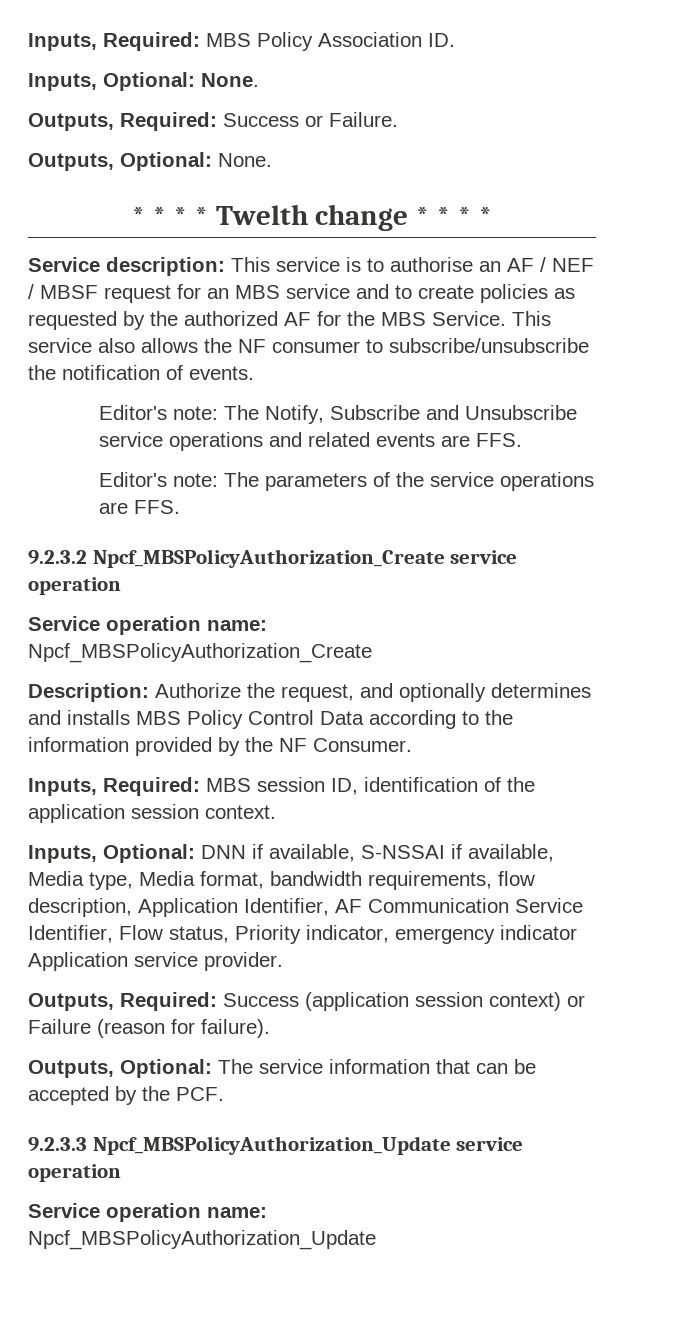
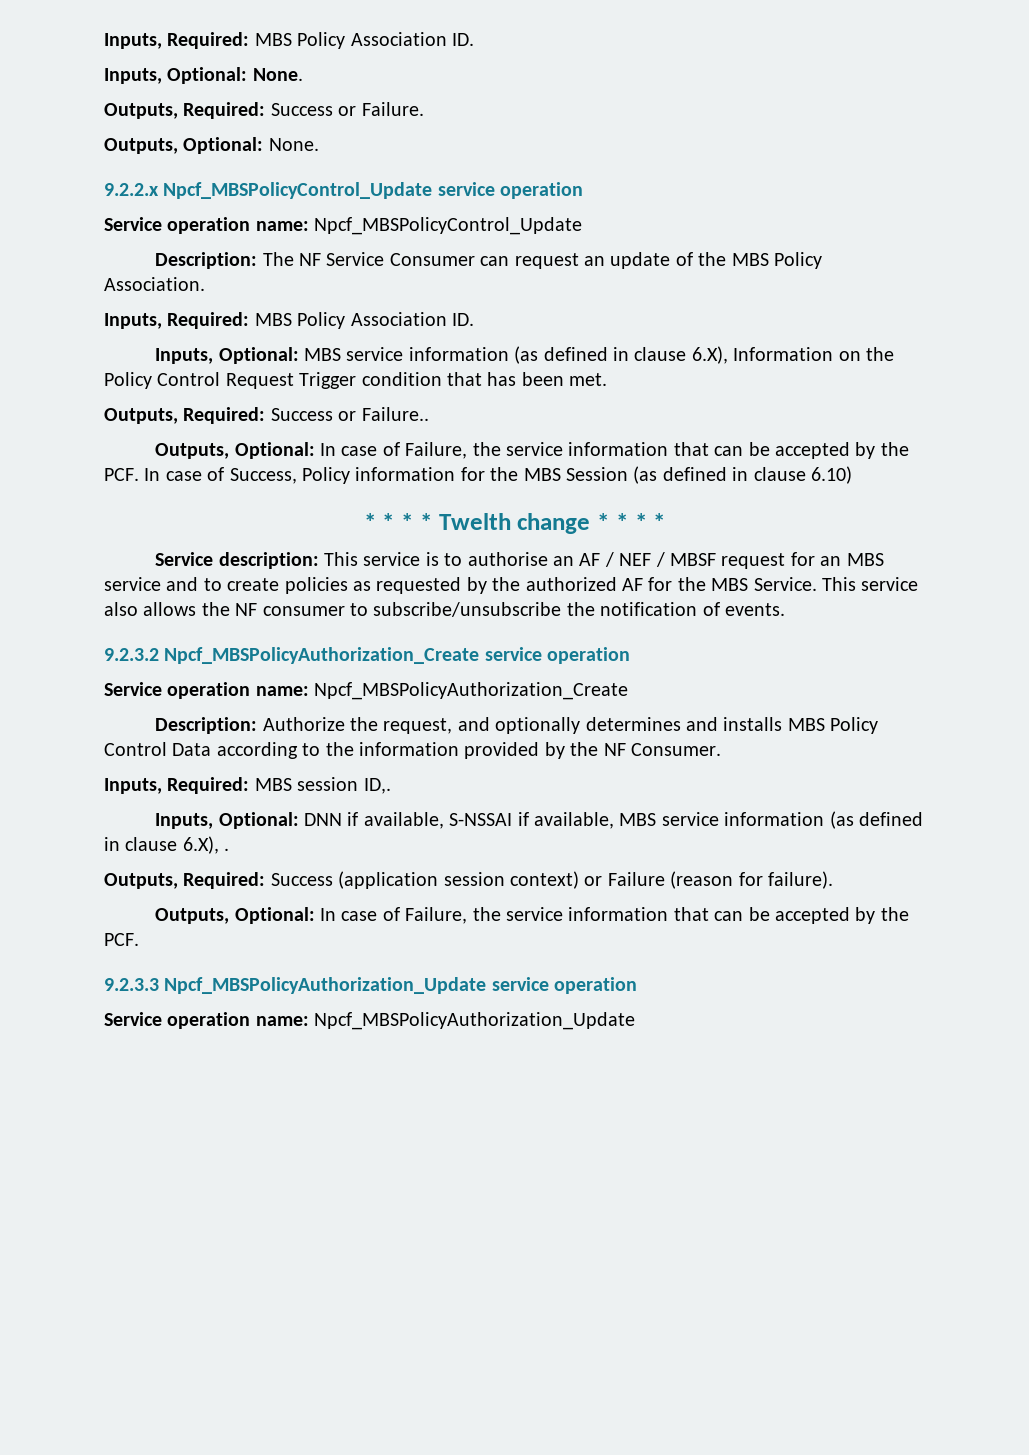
(272, 160) none -> [104,182,584,199] [104,217,583,235] [155,252,823,269] [104,277,205,291] [104,312,474,329] [155,346,895,364] [104,372,608,389] [104,407,429,424] [155,442,909,459] [104,466,852,484] // 9.2.2.x Npcf_MBSPolicyControl_Update service operation // Service operation name: Npcf_MBSPolicyControl_Update // Description: The NF Service Consumer can request an update of the MBS Policy Association. // Inputs, Required: MBS Policy Association ID. // Inputs, Optional: MBS service information (as defined in clause 6.X), Information on the Policy Control Request Trigger condition that has been met. // Outputs, Required: Success or Failure.. // Outputs, Optional: In case of Failure, the service information that can be accepted by the PCF. In case of Success, Policy information for the MBS Session (as defined in clause 6.10)
[99,405,578,424] [99,432,523,451] [99,472,595,491] [99,500,181,514] // Editor's note: The Notify, Subscribe and Unsubscribe service operations and related events are FFS. // Editor's note: The parameters of the service operations are FFS. -> (785, 609) none
[331,777,535,795] [28,804,276,823] ID, identification of the application session context. -> [363,778,391,794] ID,.
[28,871,535,890] [28,898,583,917] [28,925,577,944] [28,952,283,971] Media type, Media format, bandwidth requirements, flow description, Application Identifier, AF Communication Service Identifier, Flow status, Priority indicator, emergency indicator Application service provider. -> [619,811,924,829] [104,836,230,854] MBS service information (as defined in clause 6.X), .
[218,1059,253,1074] The -> [320,907,501,924] In case of Failure, the

